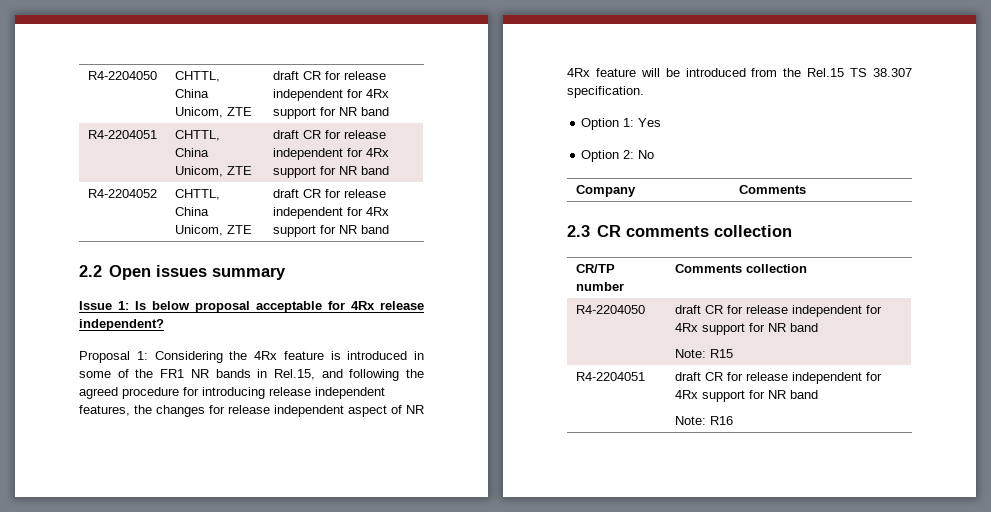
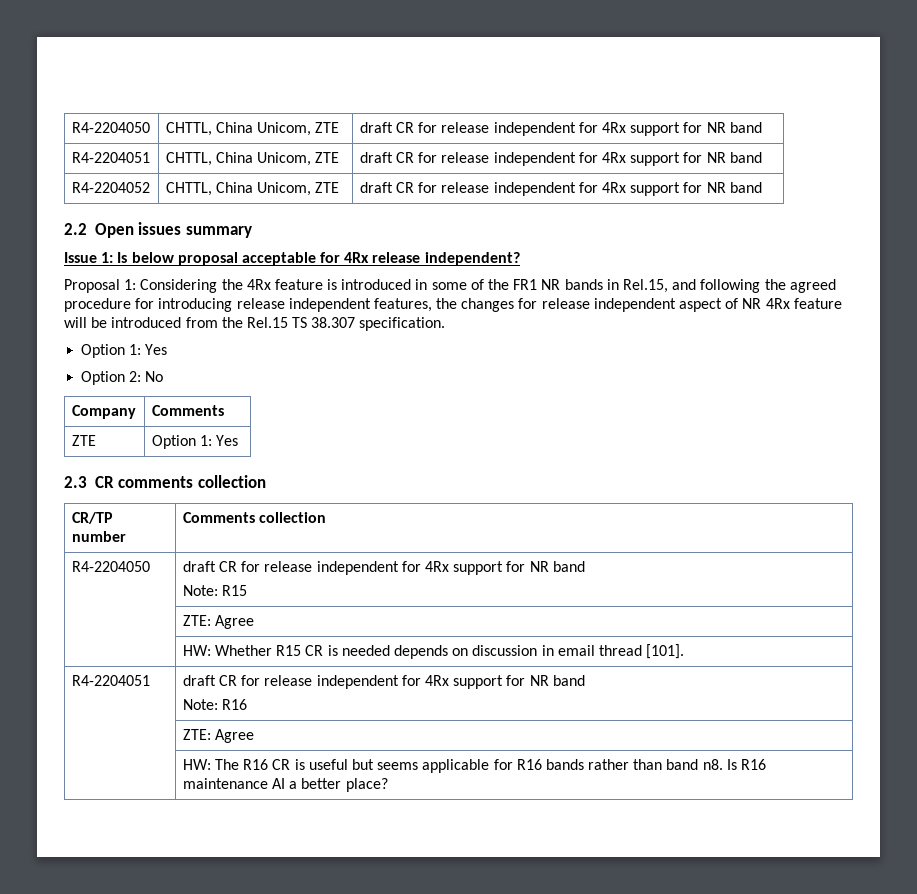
(806, 189) none -> [71,435,96,446] [151,435,239,449] // ZTE | Option 1: Yes
(733, 353) none -> [182,615,255,629] [182,644,685,659] // | ZTE: Agree // | HW: Whether R15 CR is needed depends on discussion in email thread [101].
(733, 420) none -> [182,729,255,743] [182,759,767,773] [182,778,388,792] // | ZTE: Agree // | HW: The R16 CR is useful but seems applicable for R16 bands rather than band n8. Is R16 maintenance AI a better place?

